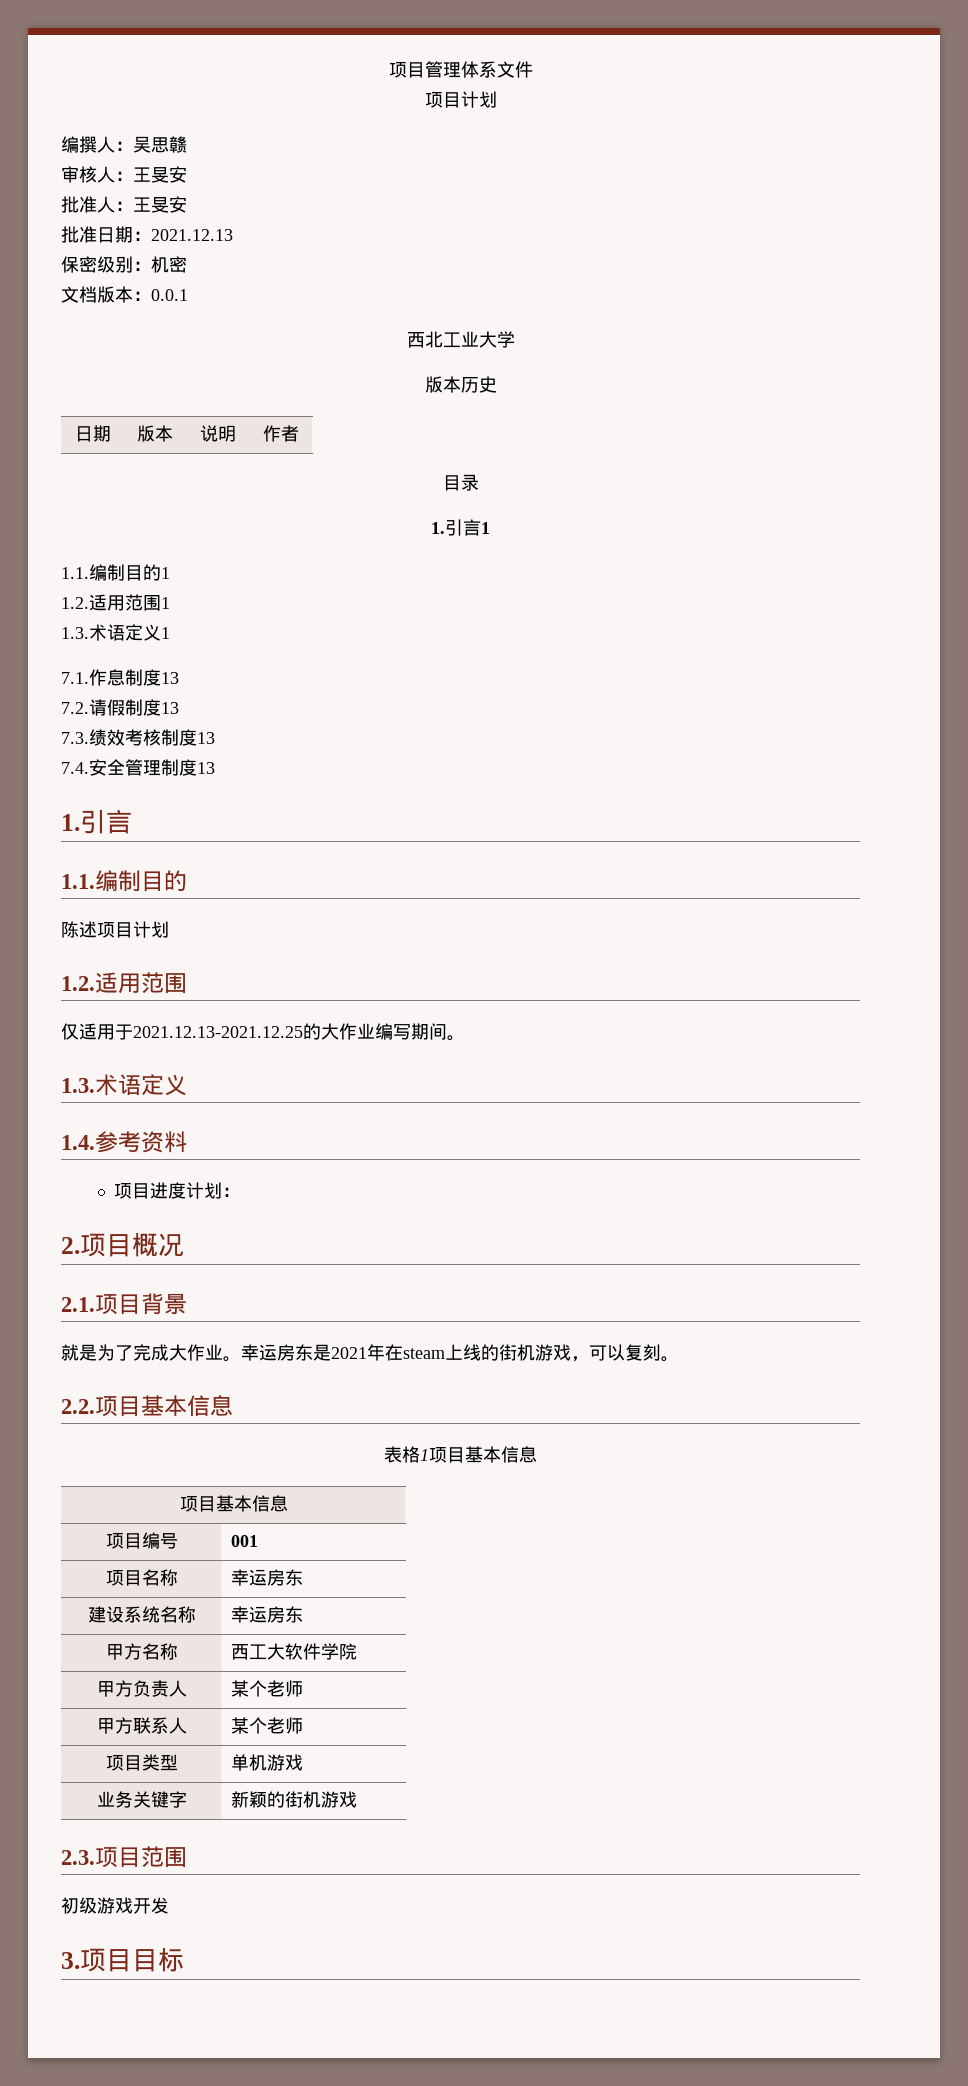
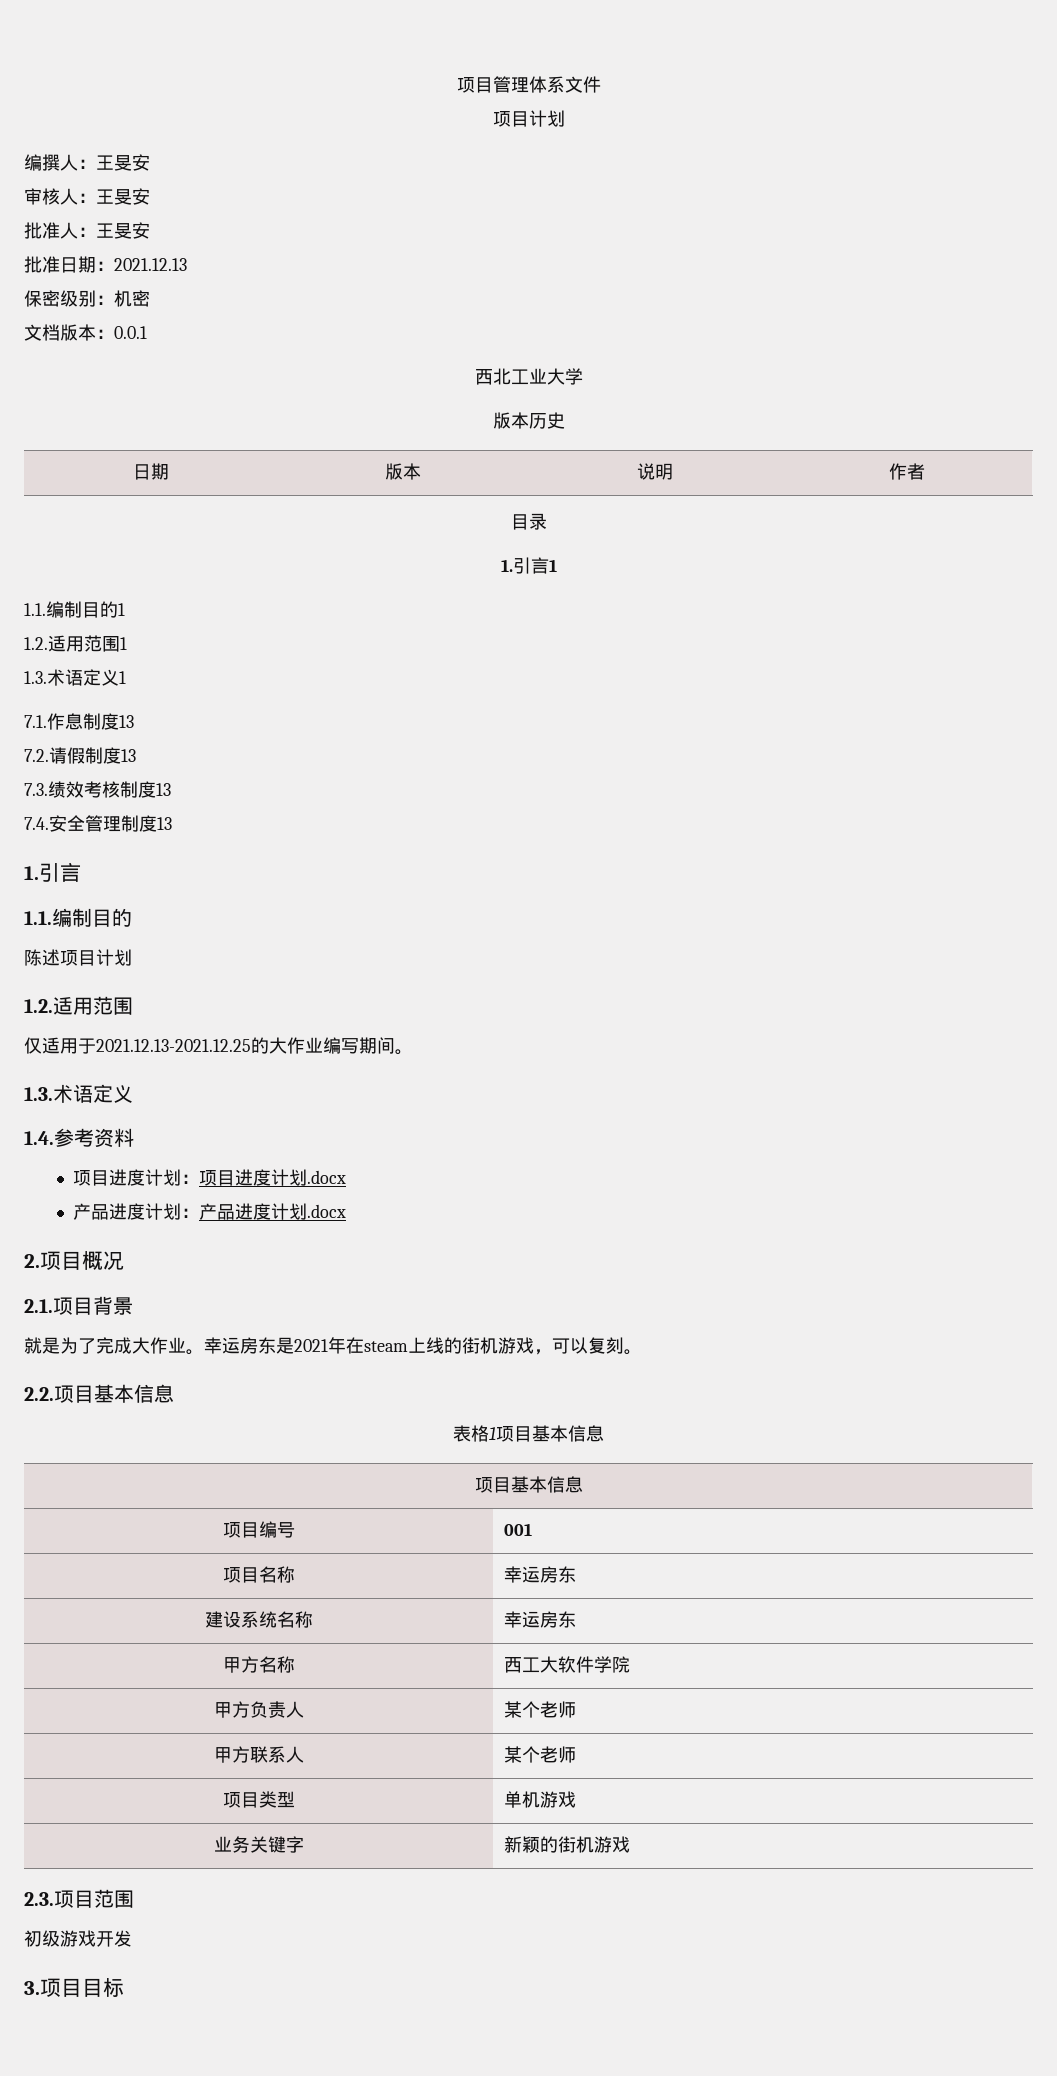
[133,136,187,153] 吴思赣 -> [96,154,150,171] 王旻安
(240, 1192) none -> [198,1169,346,1186] [72,1203,346,1220] 项目进度计划.docx // 产品进度计划：产品进度计划.docx

